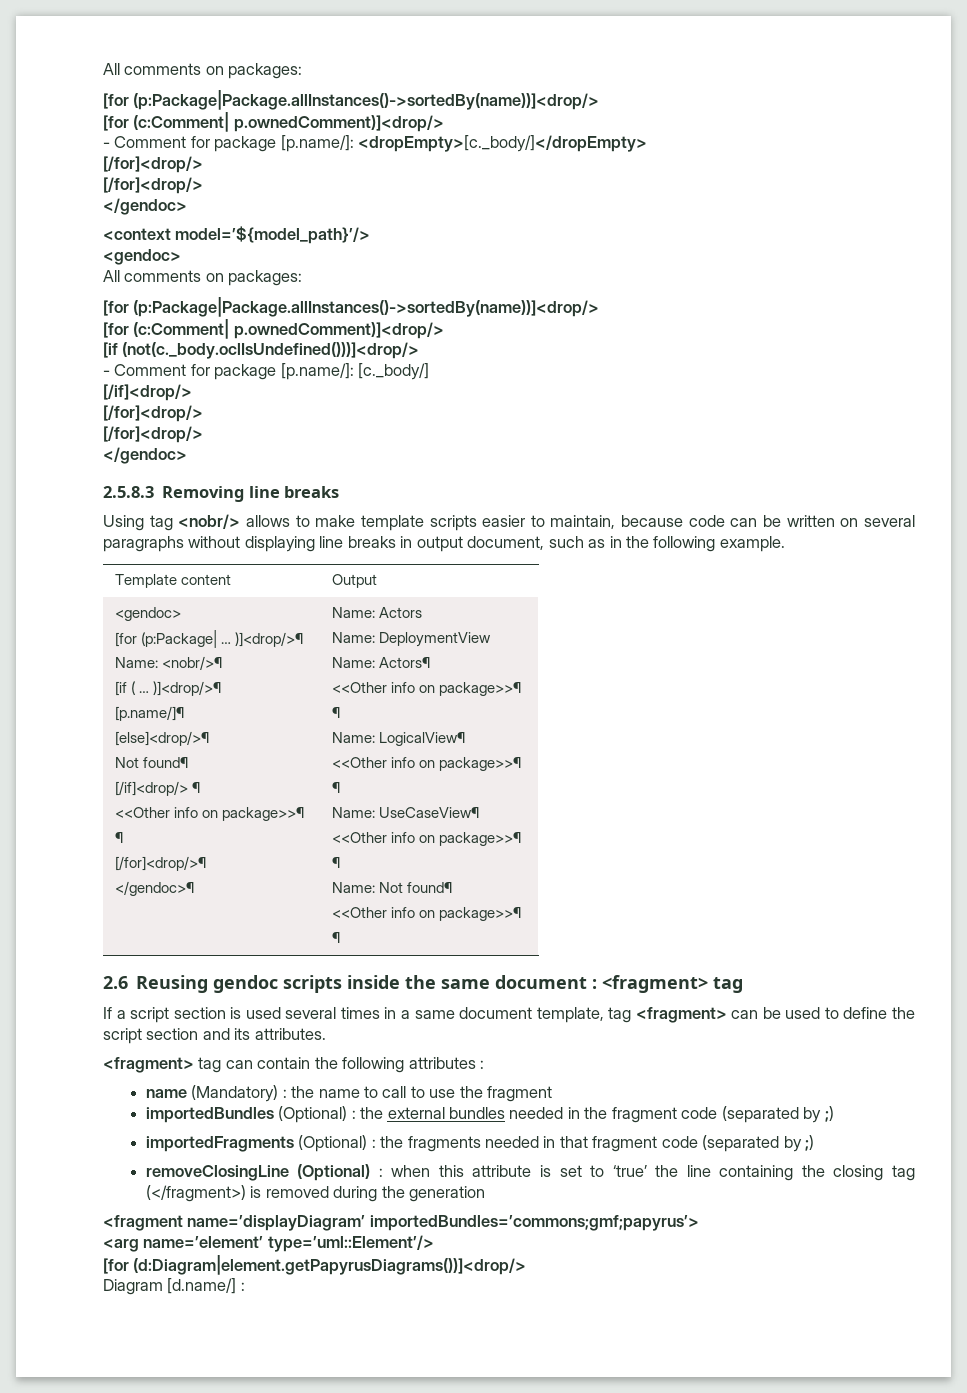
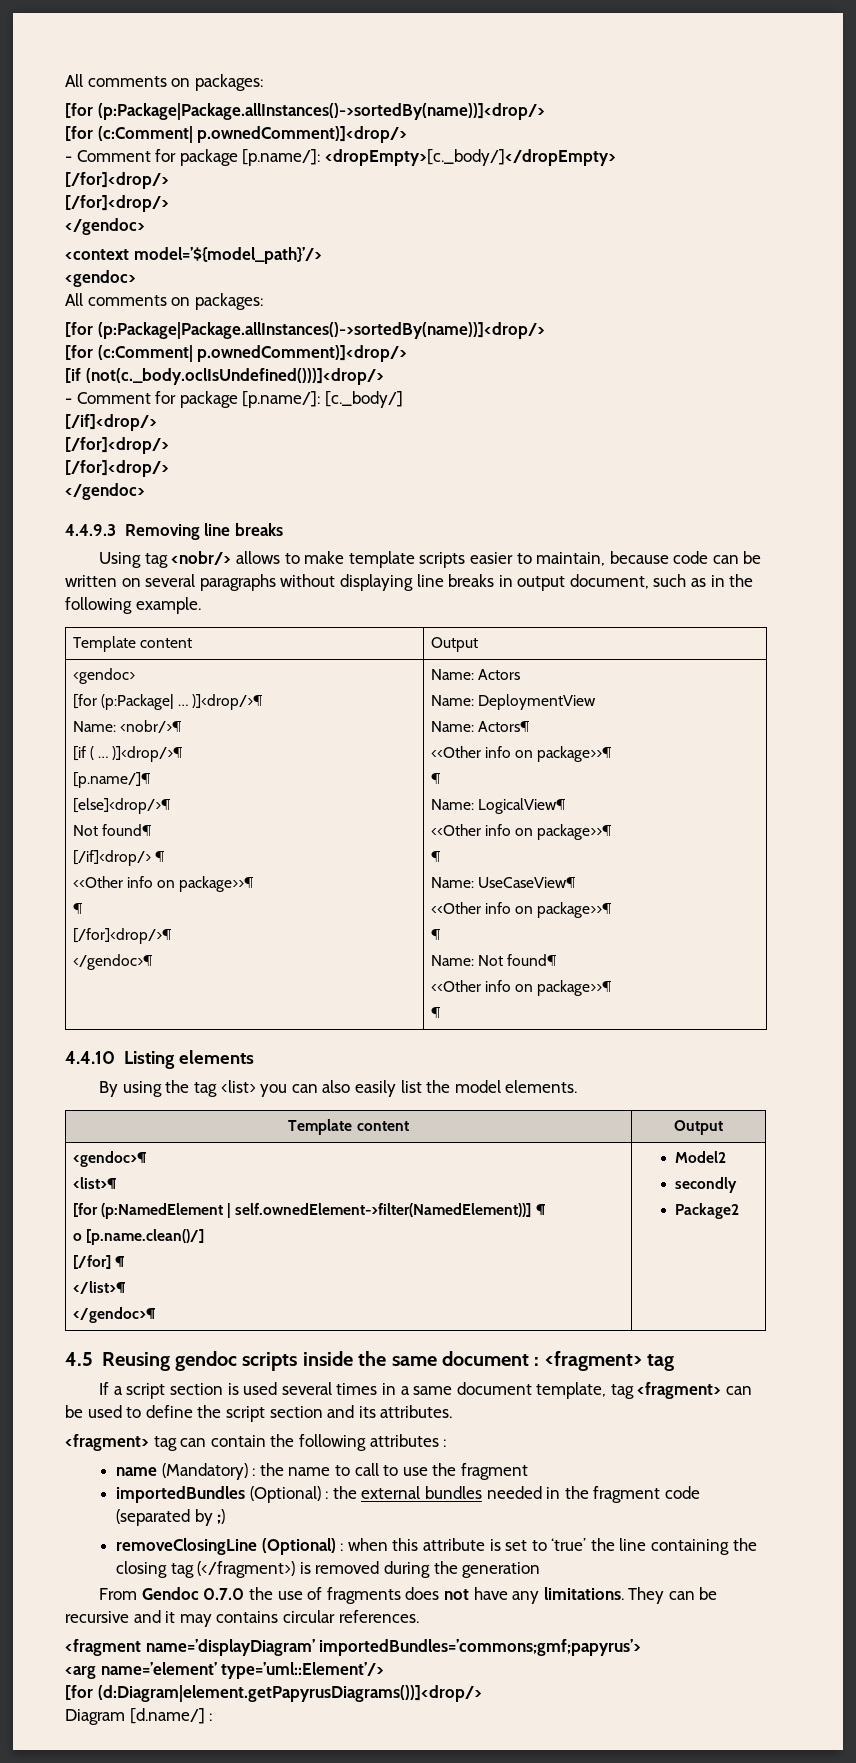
[103,486,154,498] 2.5.8.3 -> [65,524,116,536] 4.4.9.3
[103,976,128,989] 2.6 -> [65,1050,254,1069] [99,1080,578,1097] [288,1119,409,1135] [674,1120,723,1135] [72,1151,147,1167] [72,1177,117,1189] [72,1203,546,1219] [72,1229,204,1245] [72,1255,125,1269] [72,1281,126,1294] [72,1307,156,1323] [675,1151,727,1163] [675,1177,738,1193] [675,1203,740,1219] [65,1352,93,1366] 4.4.10 Listing elements // By using the tag <list> you can also easily list the model elements. // Template content | Output // <gendoc>¶ // <list>¶ // [for (p:NamedElement | self.ownedElement->filter(NamedElement))] ¶ // o [p.name.clean()/] // [/for] ¶ // </list>¶ // </gendoc>¶ | Model2 // secondly // Package2 // 4.5
[145,1135,815,1152] // importedFragments (Optional) : the fragments needed in that fragment code (separated by ;) -> (226, 1516) none
(485, 1194) none -> [99,1587,718,1604] [65,1610,419,1627] // From Gendoc 0.7.0 the use of fragments does not have any limitations. They can be recursive and it may contains circular references.

